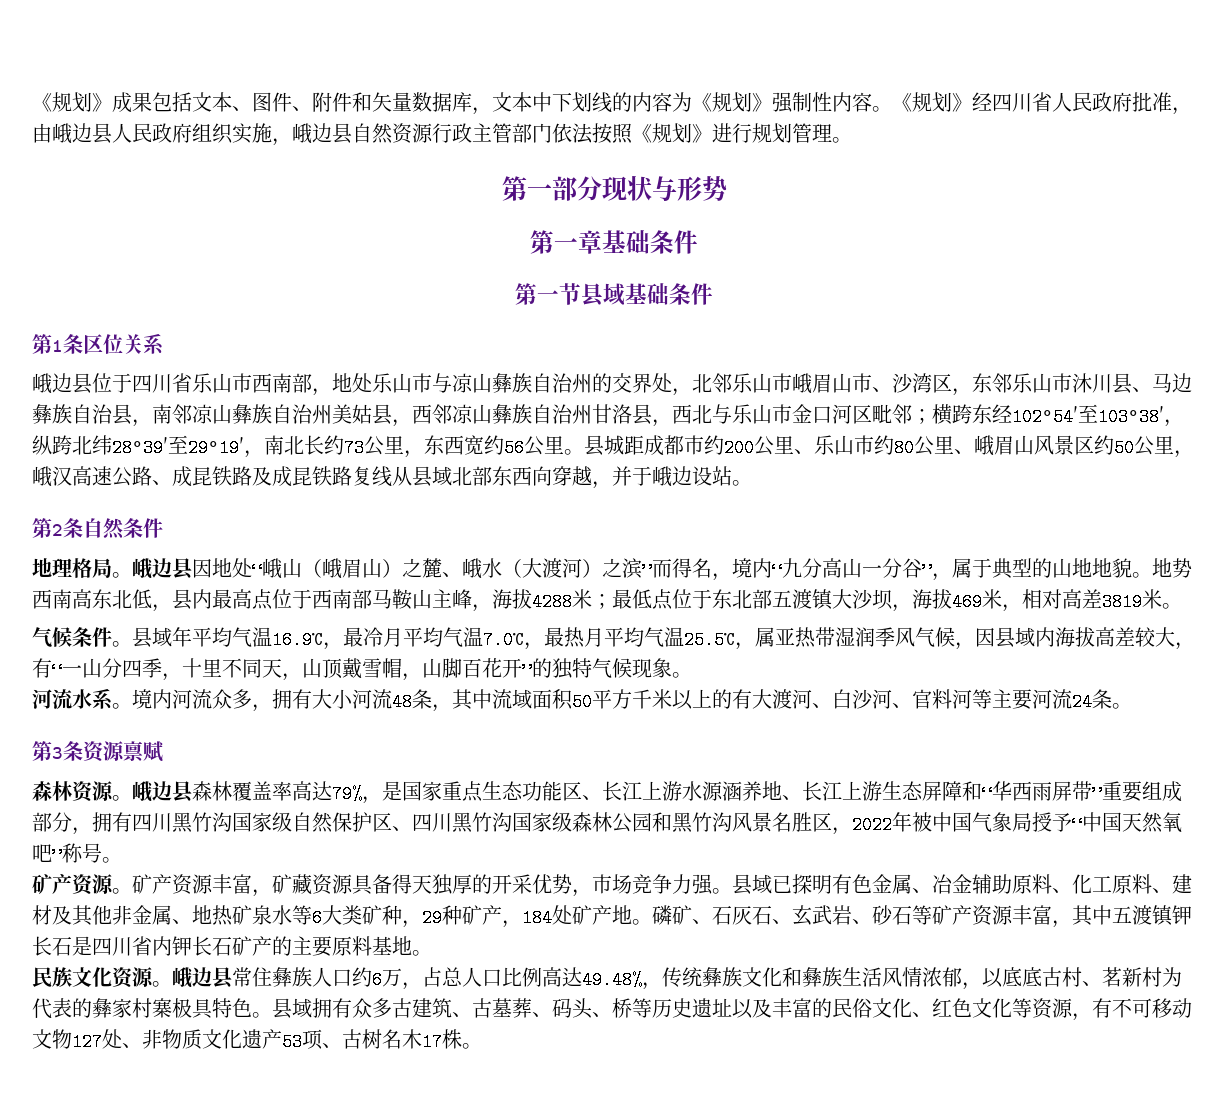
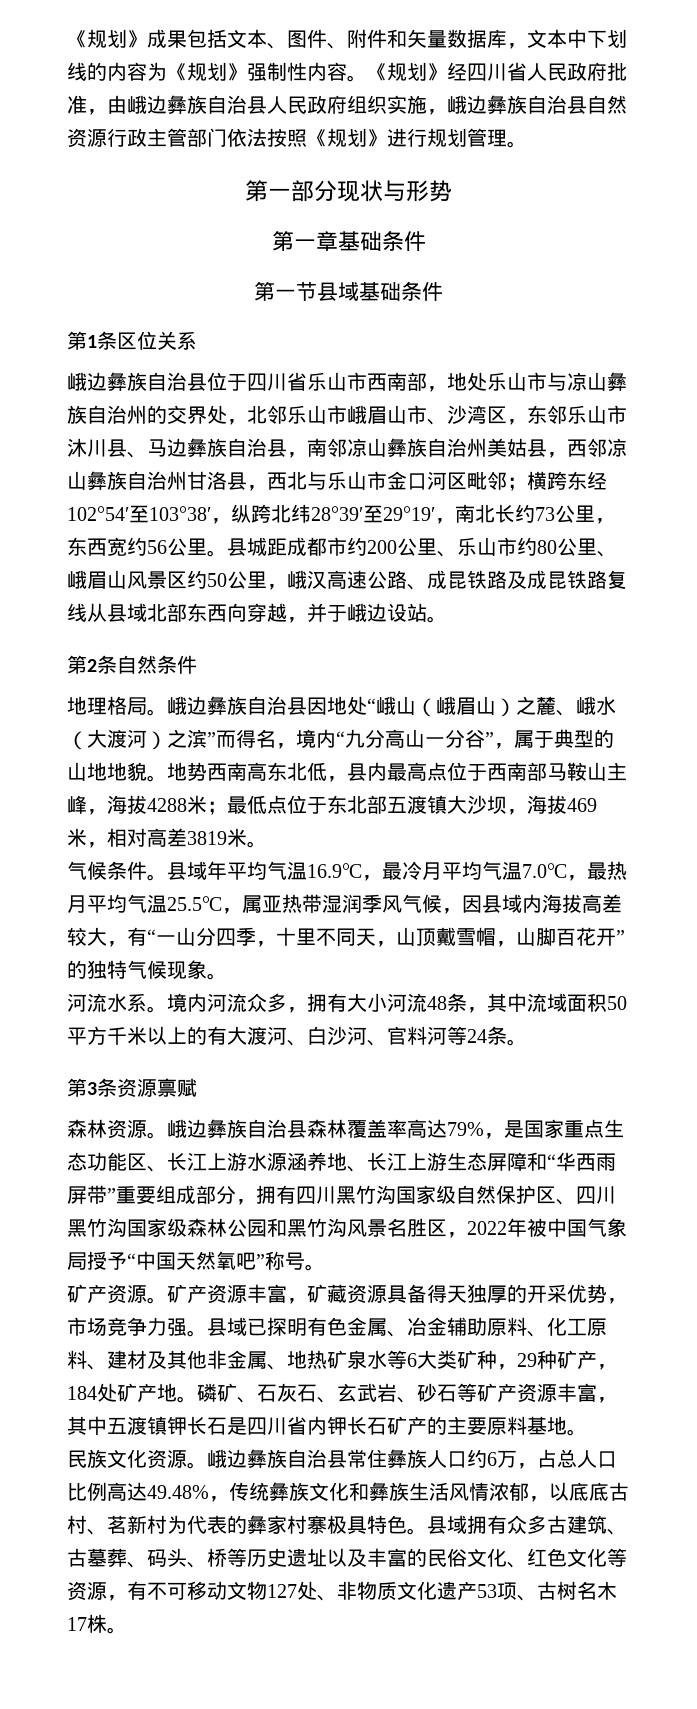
(92, 133) none -> [167,95,247,114] 彝族自治
(332, 133) none -> [487,95,567,114] 彝族自治
(72, 383) none -> [107,372,187,391] 彝族自治
(172, 568) none -> [207,696,287,715] 彝族自治
[992,689,1072,710] 主要河流 -> (467, 1035) none
(172, 791) none -> [207,1119,287,1138] 彝族自治
(212, 977) none -> [247,1449,327,1468] 彝族自治

